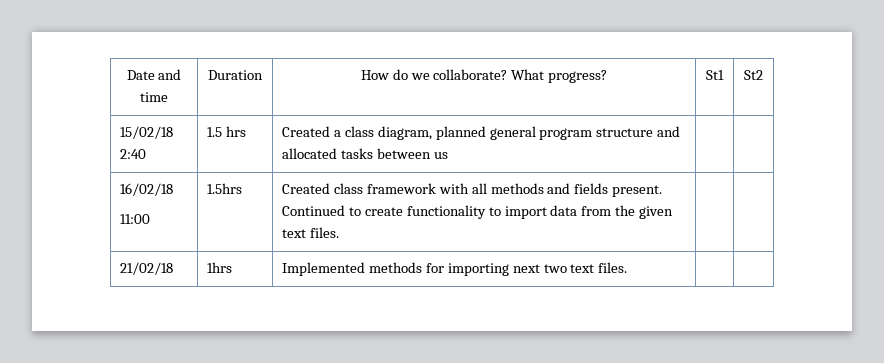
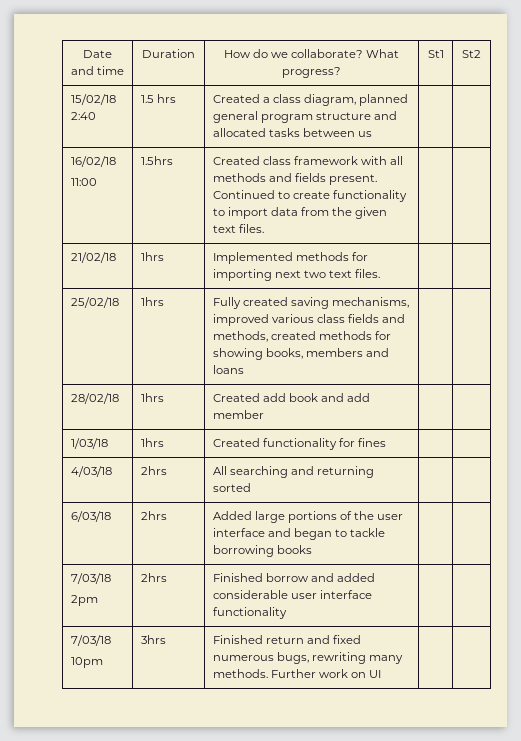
(628, 267) none -> [70,297,119,308] [140,297,164,306] [212,297,409,309] [212,314,406,326] [212,331,391,342] [212,348,389,360] [212,365,244,374] [70,393,119,404] [140,393,164,402] [212,393,371,402] [212,410,264,419] [70,438,108,449] [140,438,164,447] [212,438,386,450] [70,466,112,477] [140,466,167,475] [212,466,374,478] [212,483,251,492] [70,511,111,522] [140,511,167,520] [212,511,404,523] [212,528,386,540] [212,545,312,557] [70,573,111,584] [70,595,98,606] [140,573,167,582] [212,573,375,582] [212,590,372,599] [212,607,287,619] [70,635,111,646] [70,657,103,668] [140,635,166,644] [212,635,361,644] [212,652,403,664] [212,669,382,678] // 25/02/18 | 1hrs | Fully created saving mechanisms, improved various class fields and methods, created methods for showing books, members and loans | | // 28/02/18 | 1hrs | Created add book and add member | | // 1/03/18 | 1hrs | Created functionality for fines | | // 4/03/18 | 2hrs | All searching and returning sorted | | // 6/03/18 | 2hrs | Added large portions of the user interface and began to tackle borrowing books | | // 7/03/18 // 2pm | 2hrs | Finished borrow and added considerable user interface functionality | | // 7/03/18 // 10pm | 3hrs | Finished return and fixed numerous bugs, rewriting many methods. Further work on UI | |

